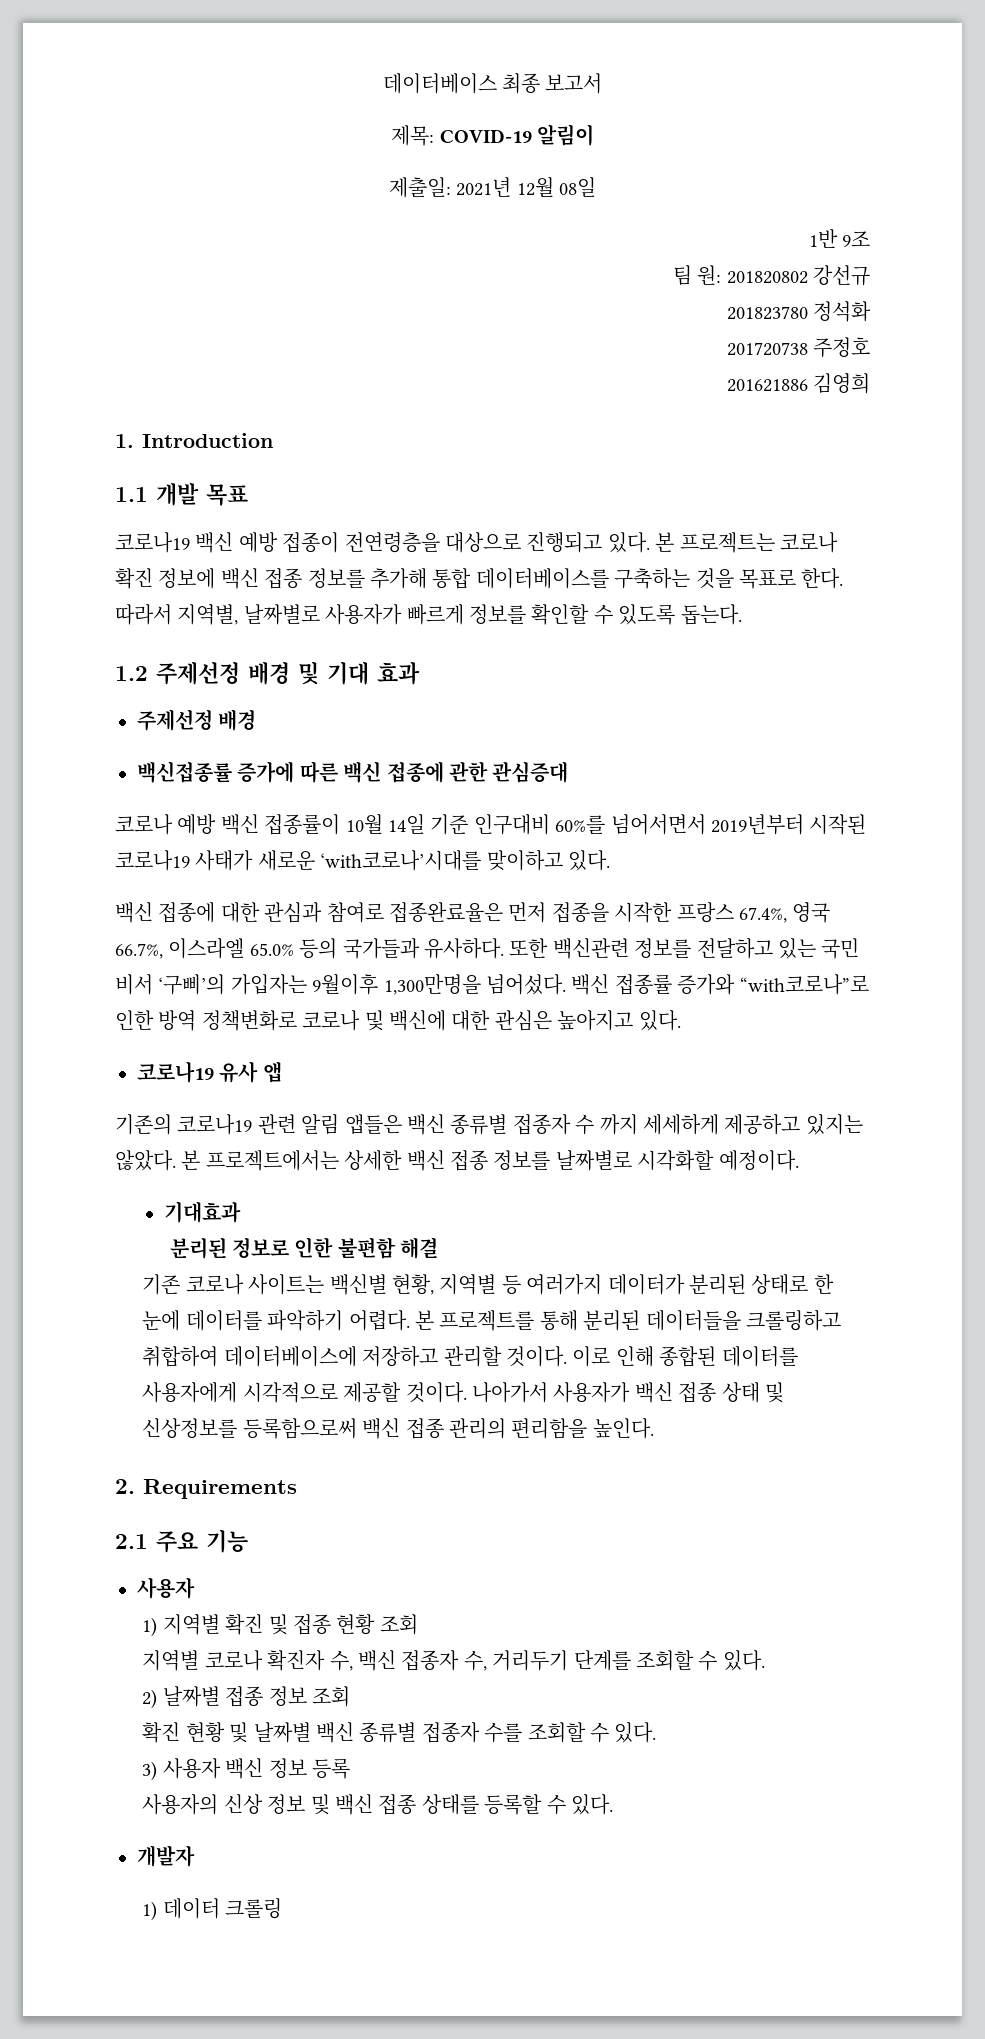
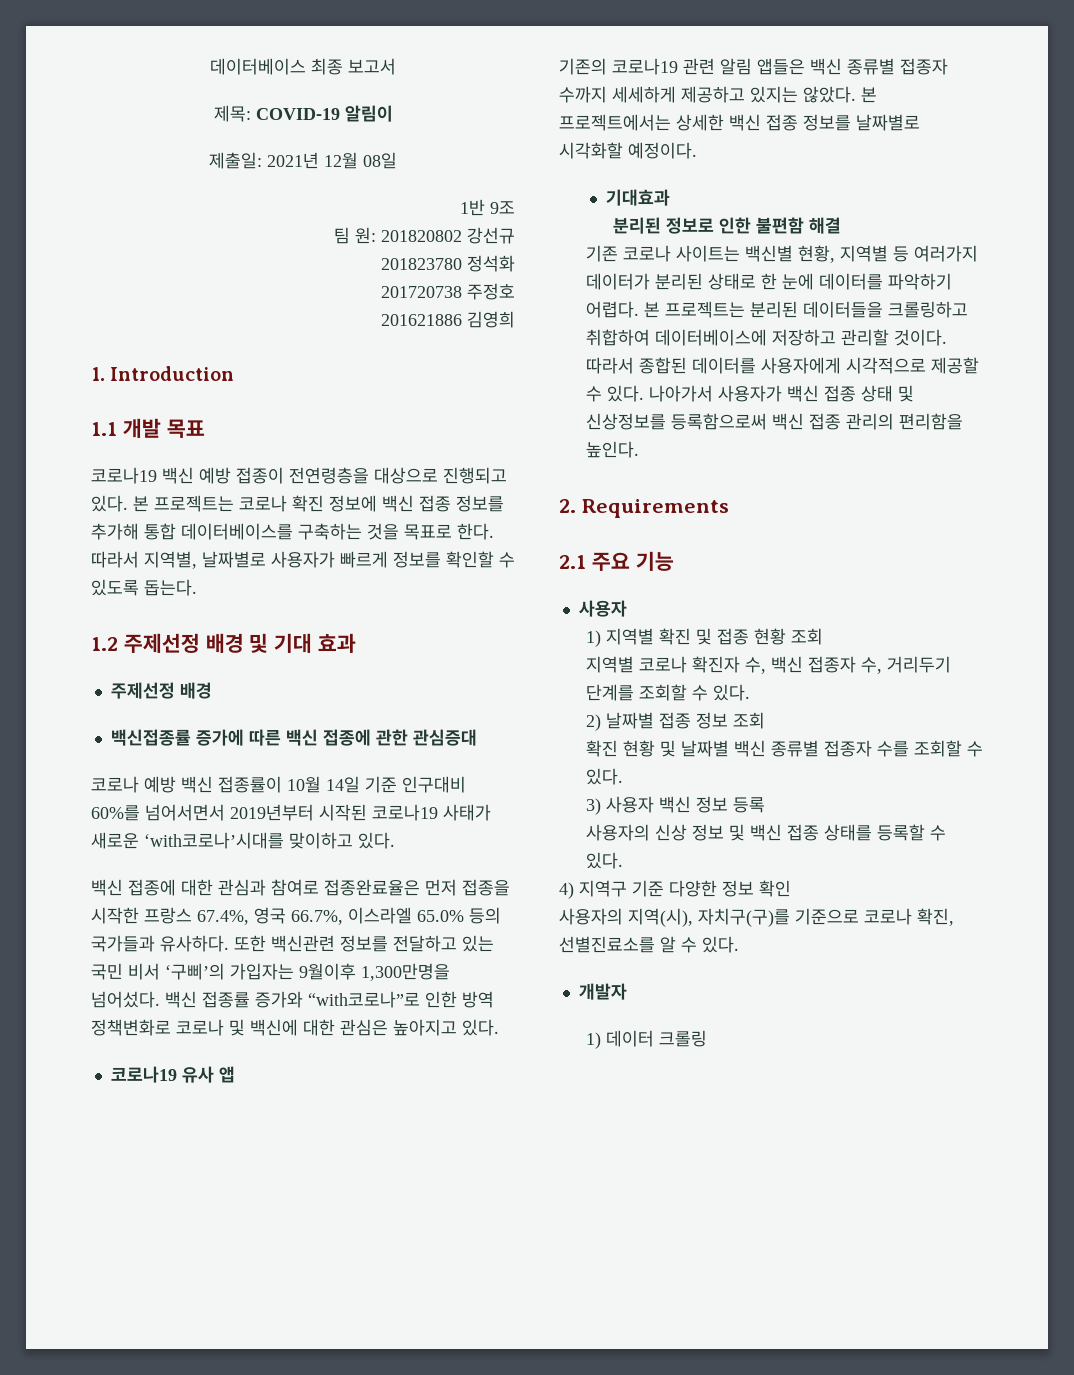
[575,1114,638,1135] 수 까지 -> [559,86,607,103] 수까지
[439,1310,578,1331] 프로젝트를 통해 -> [664,301,745,318] 프로젝트는
[572,1346,654,1367] 이로 인해 -> [585,357,634,374] 따라서
[405,1382,467,1403] 것이다. -> [585,385,644,402] 수 있다.
(613, 1804) none -> [559,880,791,899] [559,908,954,927] [559,936,739,953] // 4) 지역구 기준 다양한 정보 확인 // 사용자의 지역(시), 자치구(구)를 기준으로 코로나 확진, 선별진료소를 알 수 있다.

